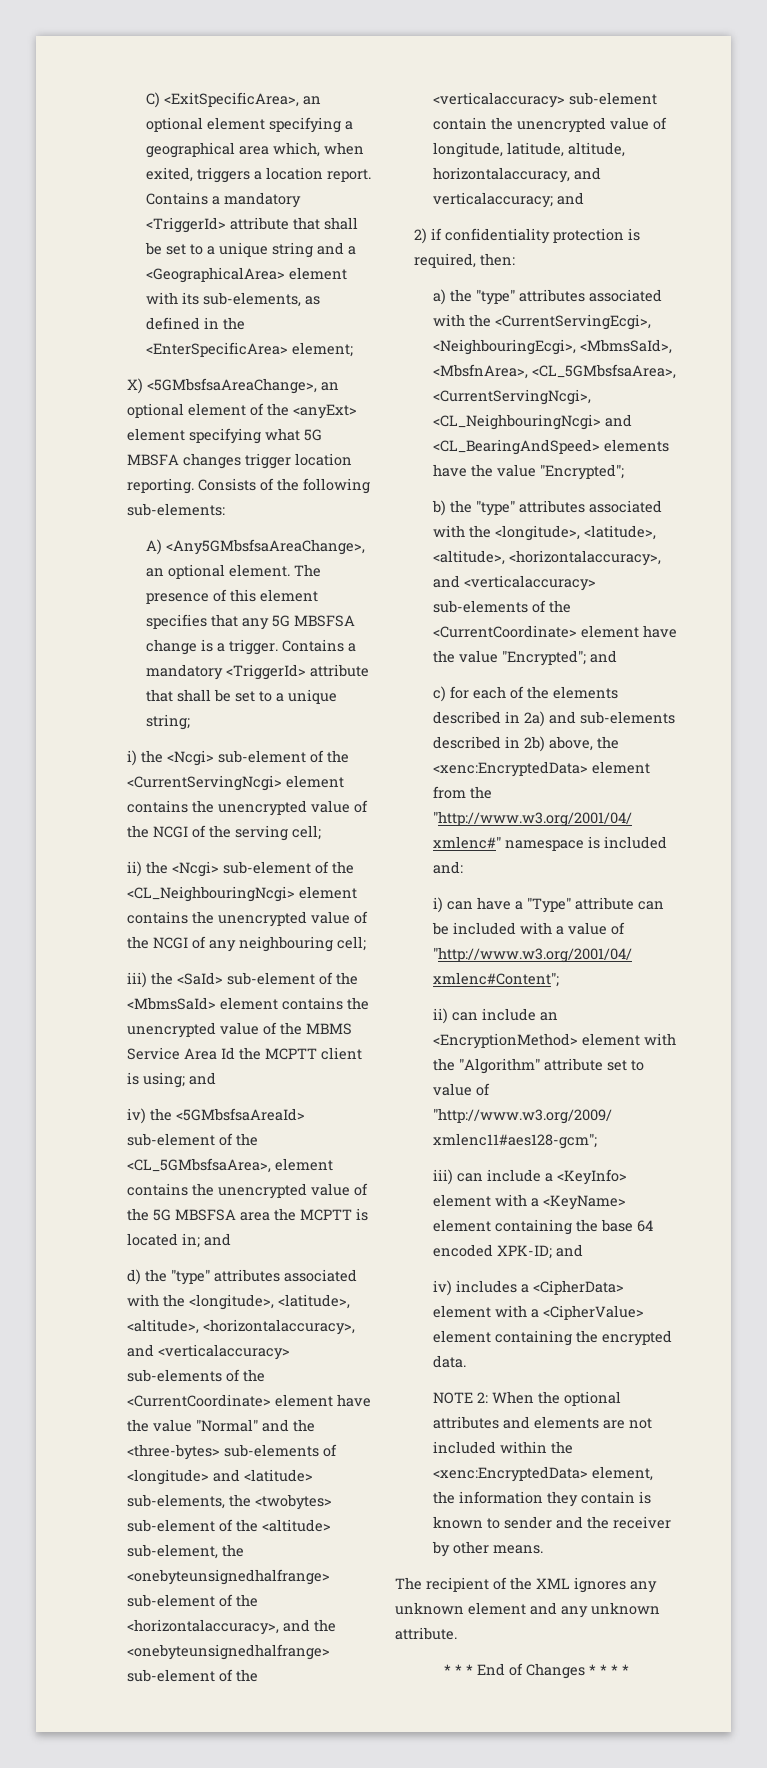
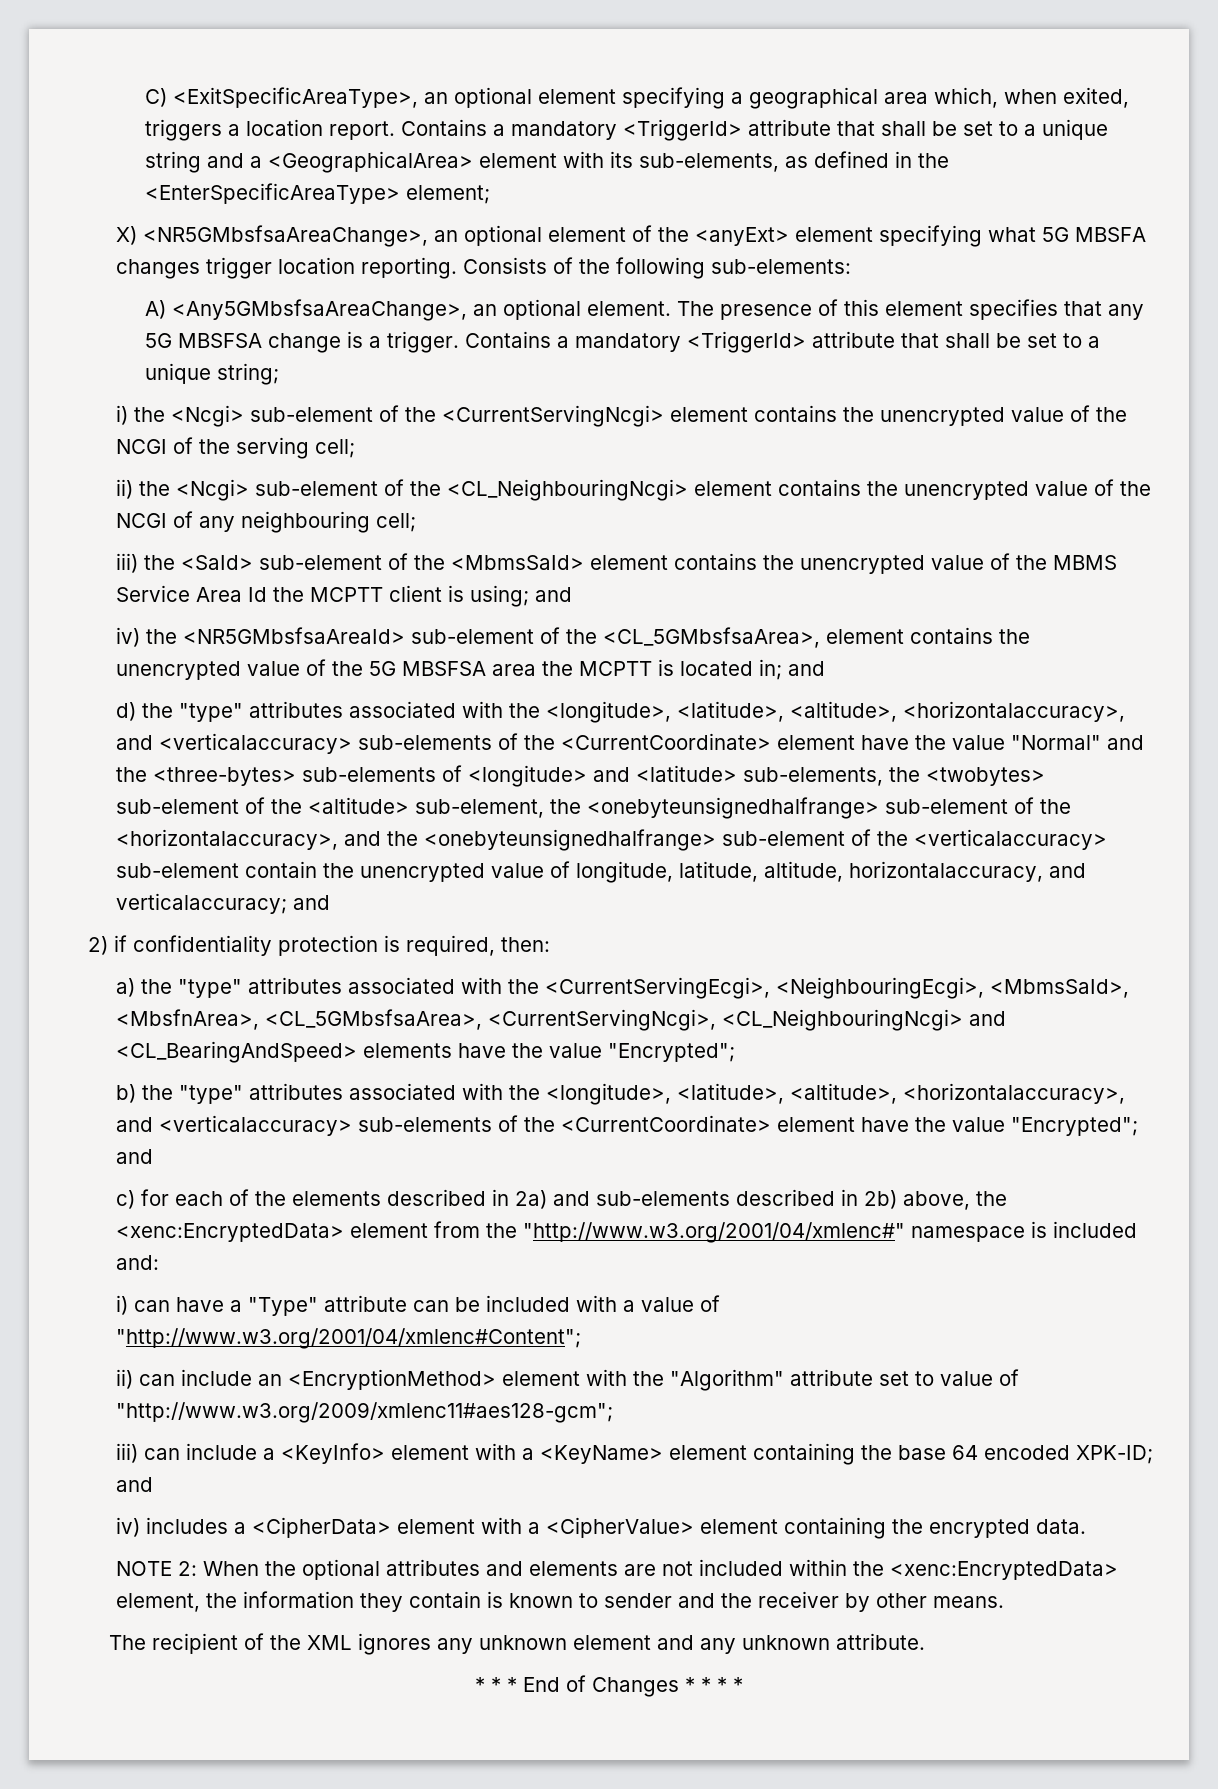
[163,92,299,107] <ExitSpecificArea>, -> [172,87,418,108] <ExitSpecificAreaType>,
[145,342,288,357] <EnterSpecificArea> -> [144,183,400,204] <EnterSpecificAreaType>
[146,378,317,394] <5GMbsfsaAreaChange>, -> [143,225,429,247] <NR5GMbsfsaAreaChange>,
[175,1108,305,1121] <5GMbsfsaAreaId> -> [183,627,406,644] <NR5GMbsfsaAreaId>

